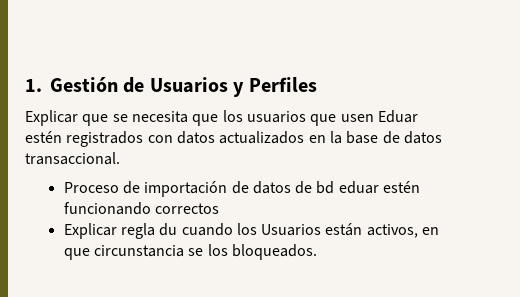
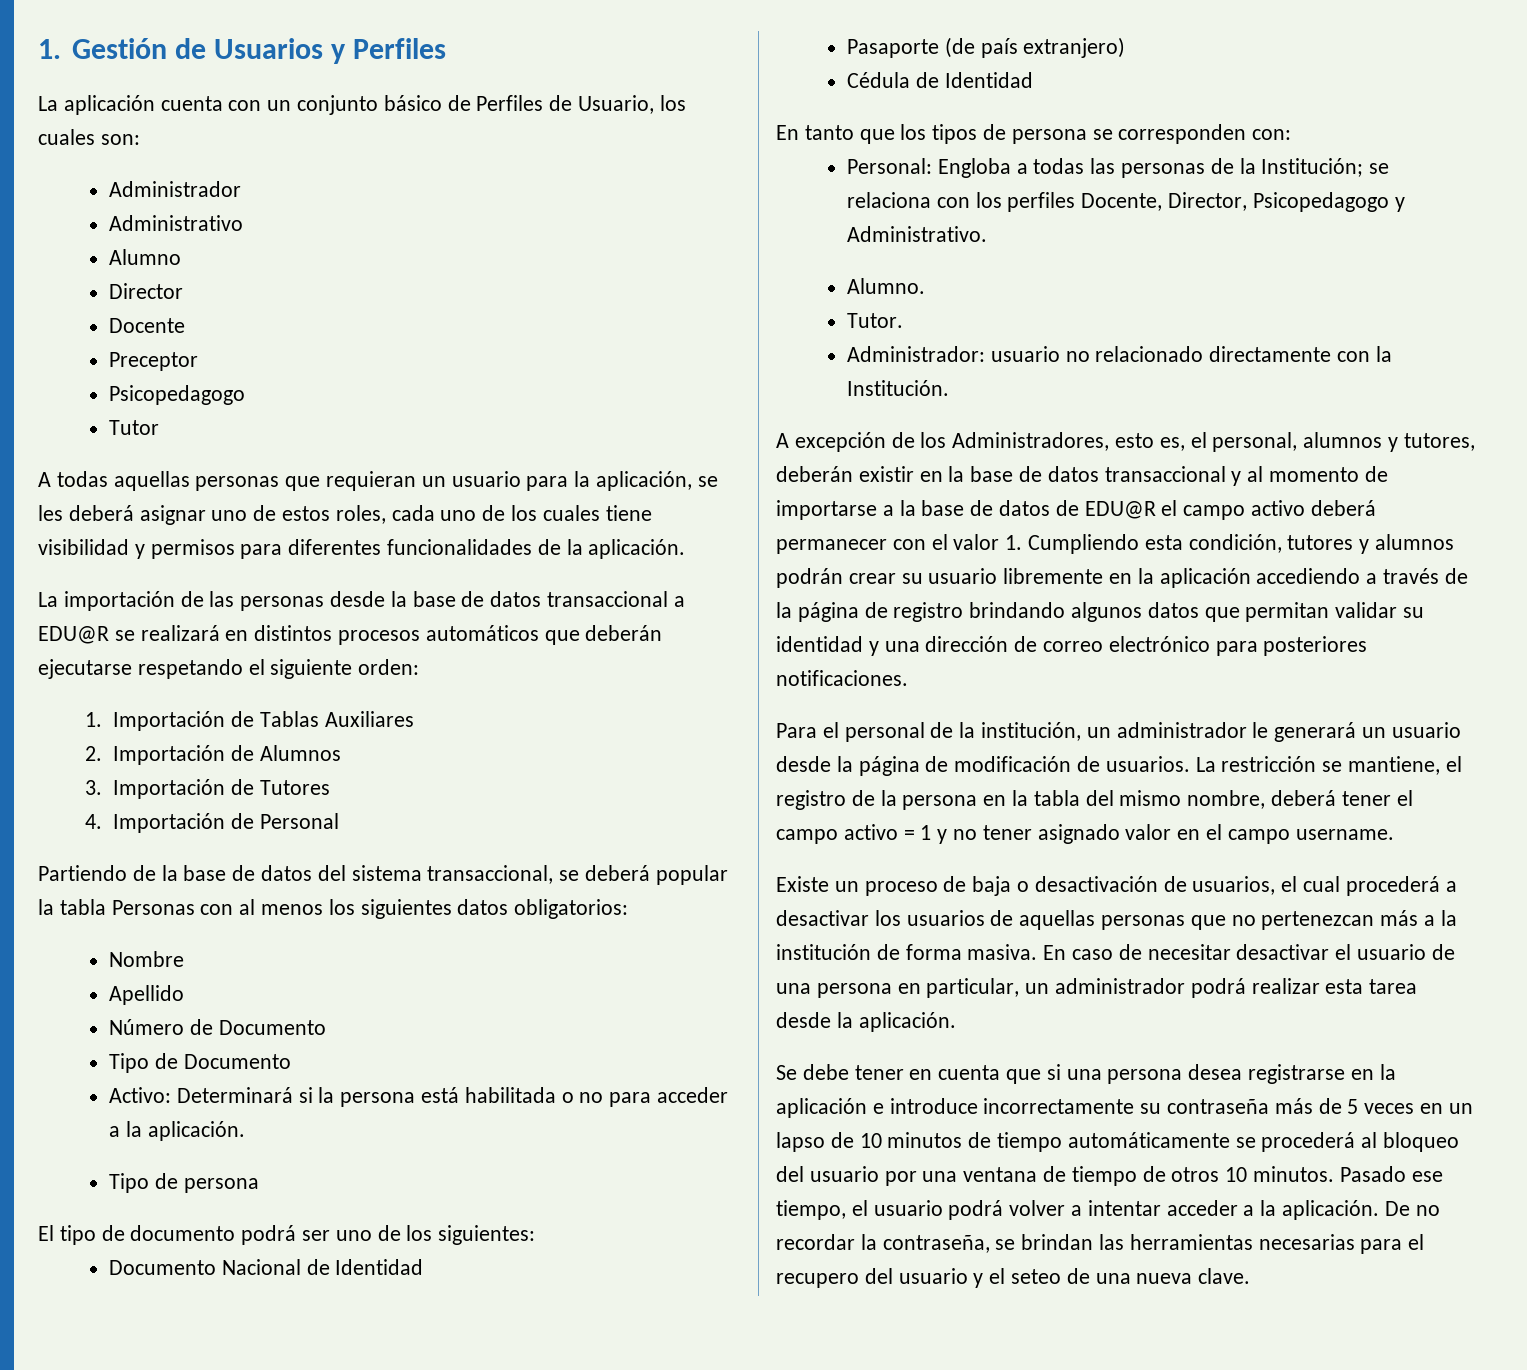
[25,110,418,126] [25,131,305,147] Explicar que se necesita que los usuarios que usen Eduar estén registrados con datos actualizados -> [38,95,686,115] [38,129,140,145] [109,181,242,197] [109,215,244,231] [109,249,182,265] [109,283,184,299] [109,318,186,333] [109,352,199,371] [109,385,246,405] [109,420,160,435] [38,471,718,491] [38,505,652,525] [38,539,686,559] [38,591,685,611] [38,625,663,645] [38,659,420,679] [85,711,414,731] [85,745,341,765] [85,779,330,799] [85,813,339,833] [38,865,728,885] [38,899,629,919] [109,951,185,967] [109,985,185,1005] [109,1019,326,1035] [109,1053,291,1073] [109,1087,729,1107] [109,1121,245,1141] [109,1173,259,1193] [38,1225,536,1245] [109,1259,424,1275] [847,37,1126,58] [847,72,1033,88] [776,124,1292,144] [847,158,1390,178] [847,192,1405,212] [847,226,988,242] [847,278,926,294] [847,313,904,328] [847,346,1392,362] [847,380,950,396] [776,432,1475,452] [776,466,914,482] La aplicación cuenta con un conjunto básico de Perfiles de Usuario, los cuales son: // Administrador // Administrativo // Alumno // Director // Docente // Preceptor // Psicopedagogo // Tutor // A todas aquellas personas que requieran un usuario para la aplicación, se les deberá asignar uno de estos roles, cada uno de los cuales tiene visibilidad y permisos para diferentes funcionalidades de la aplicación. // La importación de las personas desde la base de datos transaccional a EDU@R se realizará en distintos procesos automáticos que deberán ejecutarse respetando el siguiente orden: // 1. Importación de Tablas Auxiliares // 2. Importación de Alumnos // 3. Importación de Tutores // 4. Importación de Personal // Partiendo de la base de datos del sistema transaccional, se deberá popular la tabla Personas con al menos los siguientes datos obligatorios: // Nombre // Apellido // Número de Documento // Tipo de Documento // Activo: Determinará si la persona está habilitada o no para acceder a la aplicación. // Tipo de persona // El tipo de documento podrá ser uno de los siguientes: // Documento Nacional de Identidad // Pasaporte (de país extranjero) // Cédula de Identidad // En tanto que los tipos de persona se corresponden con: // Personal: Engloba a todas las personas de la Institución; se relaciona con los perfiles Docente, Director, Psicopedagogo y Administrativo. // Alumno. // Tutor. // Administrador: usuario no relacionado directamente con la Institución. // A excepción de los Administradores, esto es, el personal, alumnos y tutores, deberán existir
[25,152,120,165] [63,181,421,197] [63,202,219,215] [63,223,440,239] [63,244,317,260] transaccional. // Proceso de importación de datos de bd eduar estén funcionando correctos // Explicar regla du cuando los Usuarios están activos, en que circunstancia se los bloqueados. -> [1104,466,1388,486] [776,500,1376,520] [776,534,1455,554] [776,568,1468,588] [776,602,1425,622] [776,636,1368,656] [776,670,908,686] [776,722,1461,742] [776,756,1462,776] [776,790,1413,810] [776,824,1394,844] [776,876,1457,896] [776,910,1457,930] [776,944,1455,960] [776,978,1418,998] [776,1012,956,1032] [776,1064,1396,1084] [776,1098,1473,1118] [776,1132,1460,1152] [776,1166,1443,1186] [776,1200,1440,1220] [776,1234,1425,1254] [776,1268,1251,1288] transaccional y al momento de importarse a la base de datos de EDU@R el campo activo deberá permanecer con el valor 1. Cumpliendo esta condición, tutores y alumnos podrán crear su usuario libremente en la aplicación accediendo a través de la página de registro brindando algunos datos que permitan validar su identidad y una dirección de correo electrónico para posteriores notificaciones. // Para el personal de la institución, un administrador le generará un usuario desde la página de modificación de usuarios. La restricción se mantiene, el registro de la persona en la tabla del mismo nombre, deberá tener el campo activo = 1 y no tener asignado valor en el campo username. // Existe un proceso de baja o desactivación de usuarios, el cual procederá a desactivar los usuarios de aquellas personas que no pertenezcan más a la institución de forma masiva. En caso de necesitar desactivar el usuario de una persona en particular, un administrador podrá realizar esta tarea desde la aplicación. // Se debe tener en cuenta que si una persona desea registrarse en la aplicación e introduce incorrectamente su contraseña más de 5 veces en un lapso de 10 minutos de tiempo automáticamente se procederá al bloqueo del usuario por una ventana de tiempo de otros 10 minutos. Pasado ese tiempo, el usuario podrá volver a intentar acceder a la aplicación. De no recordar la contraseña, se brindan las herramientas necesarias para el recupero del usuario y el seteo de una nueva clave.

